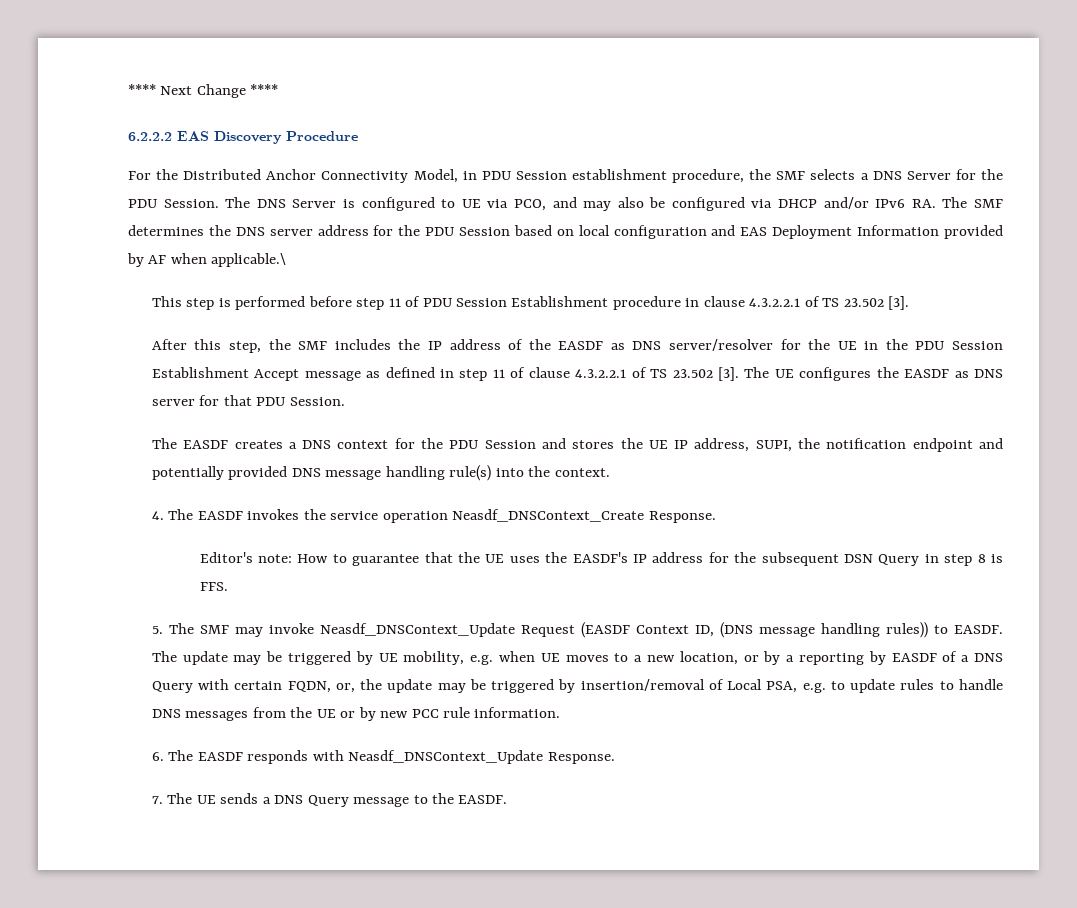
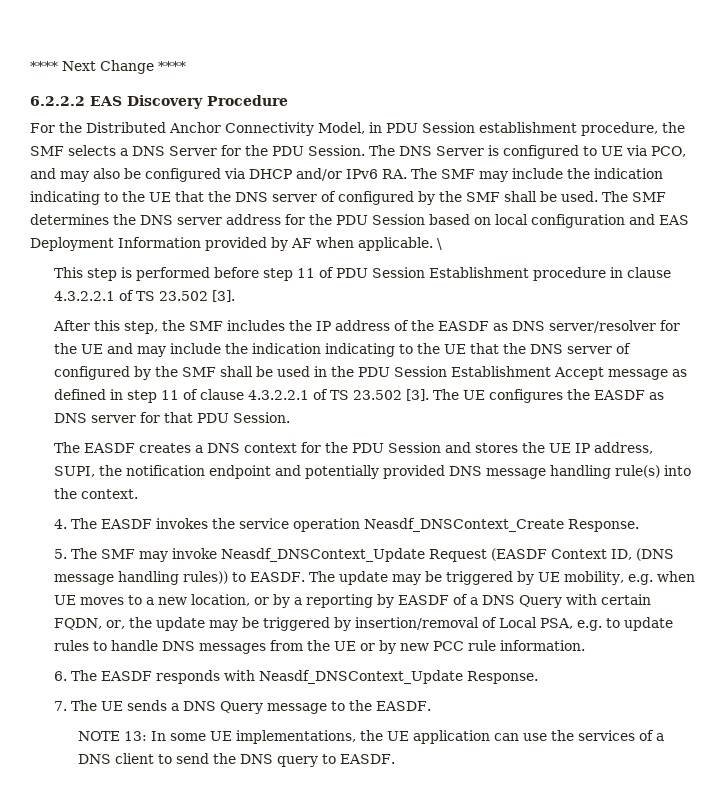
(1004, 203) none -> [479,168,663,182] [30,191,666,205] may include the indication indicating to the UE that the DNS server of configured by the SMF shall be used. The SMF
[211,253,287,267] applicable.\ -> [358,237,442,251] applicable. \
(857, 345) none -> [106,343,631,357] [53,366,310,380] and may include the indication indicating to the UE that the DNS server of configured by the SMF shall be used
[199,552,1004,566] [199,582,228,591] // Editor's note: How to guarantee that the UE uses the EASDF's IP address for the subsequent DSN Query in step 8 is FFS. -> (639, 525) none
(508, 799) none -> [77,730,664,744] [77,753,395,767] // NOTE 13: In some UE implementations, the UE application can use the services of a DNS client to send the DNS query to EASDF.

